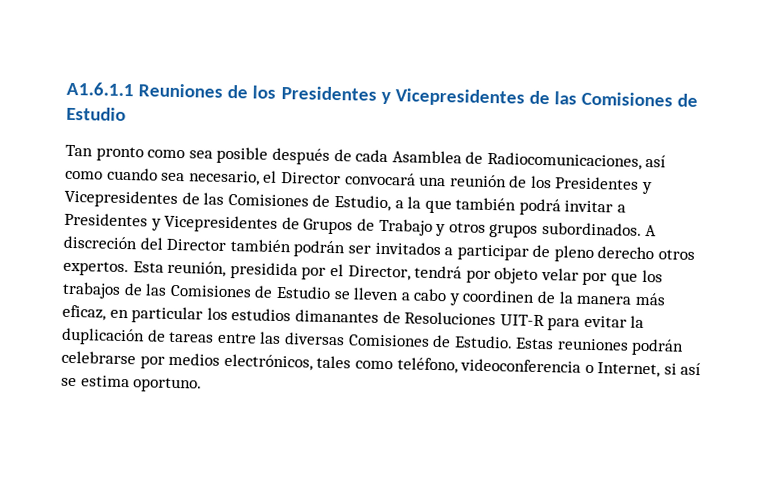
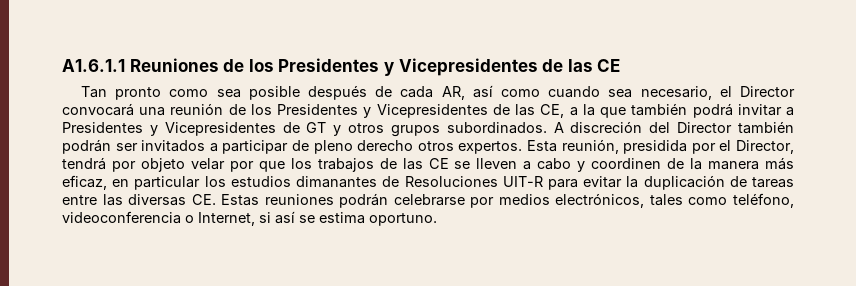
[581,91,699,108] [66,106,126,122] Comisiones de Estudio -> [597,59,621,72] CE
[391,150,642,170] Asamblea de Radiocomunicaciones, -> [441,86,465,100] AR,
[227,193,391,212] Comisiones de Estudio, -> [540,104,565,118] CE,
[303,218,433,236] Grupos de Trabajo -> [306,122,327,133] GT
[169,284,331,299] Comisiones de Estudio -> [428,158,449,169] CE
[347,334,513,349] Comisiones de Estudio. -> [191,194,216,205] CE.

